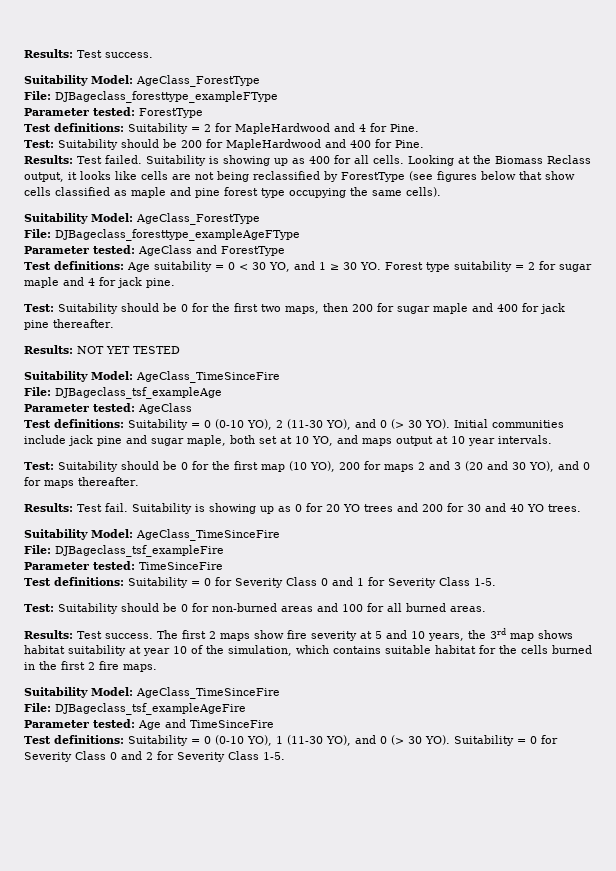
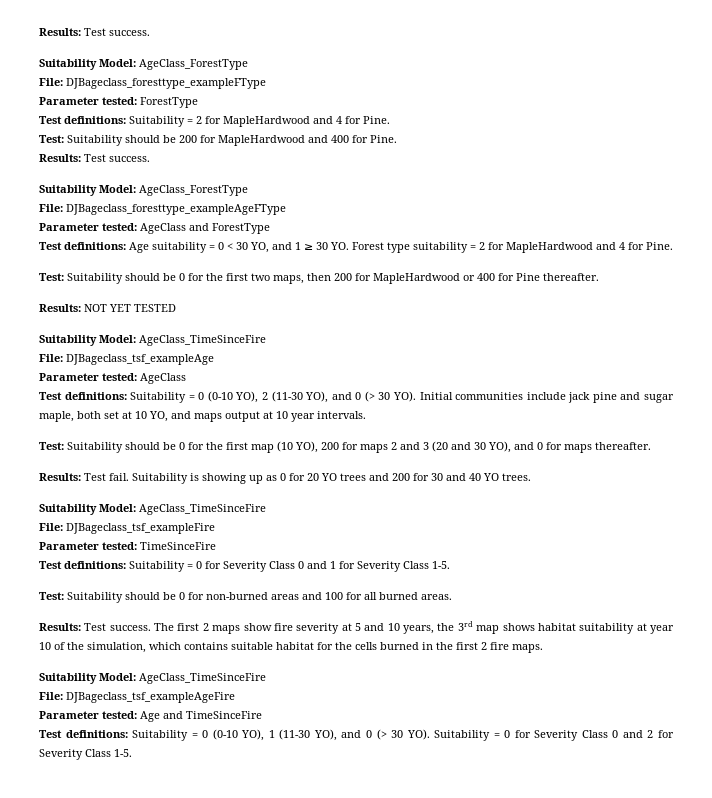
[105,155,591,166] [24,171,575,182] [24,187,441,198] failed. Suitability is showing up as 400 for all cells. Looking at the Biomass Reclass output, it looks like cells are not being reclassified by ForestType (see figures below that show cells classified as maple and pine forest type occupying the same cells). -> [109,156,150,162] success.
[558,264,592,272] [24,277,175,288] sugar maple and 4 for jack pine. -> [506,242,673,253] MapleHardwood and 4 for Pine.
[396,303,565,314] [24,320,49,330] sugar maple and 400 for jack pine -> [373,273,540,284] MapleHardwood or 400 for Pine

